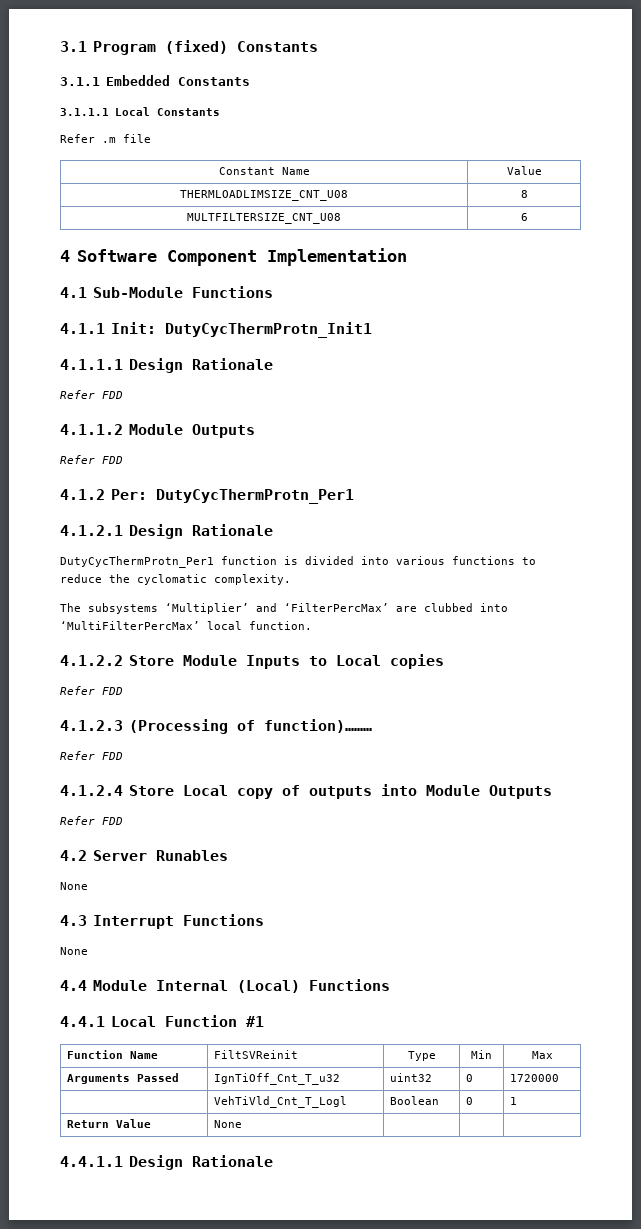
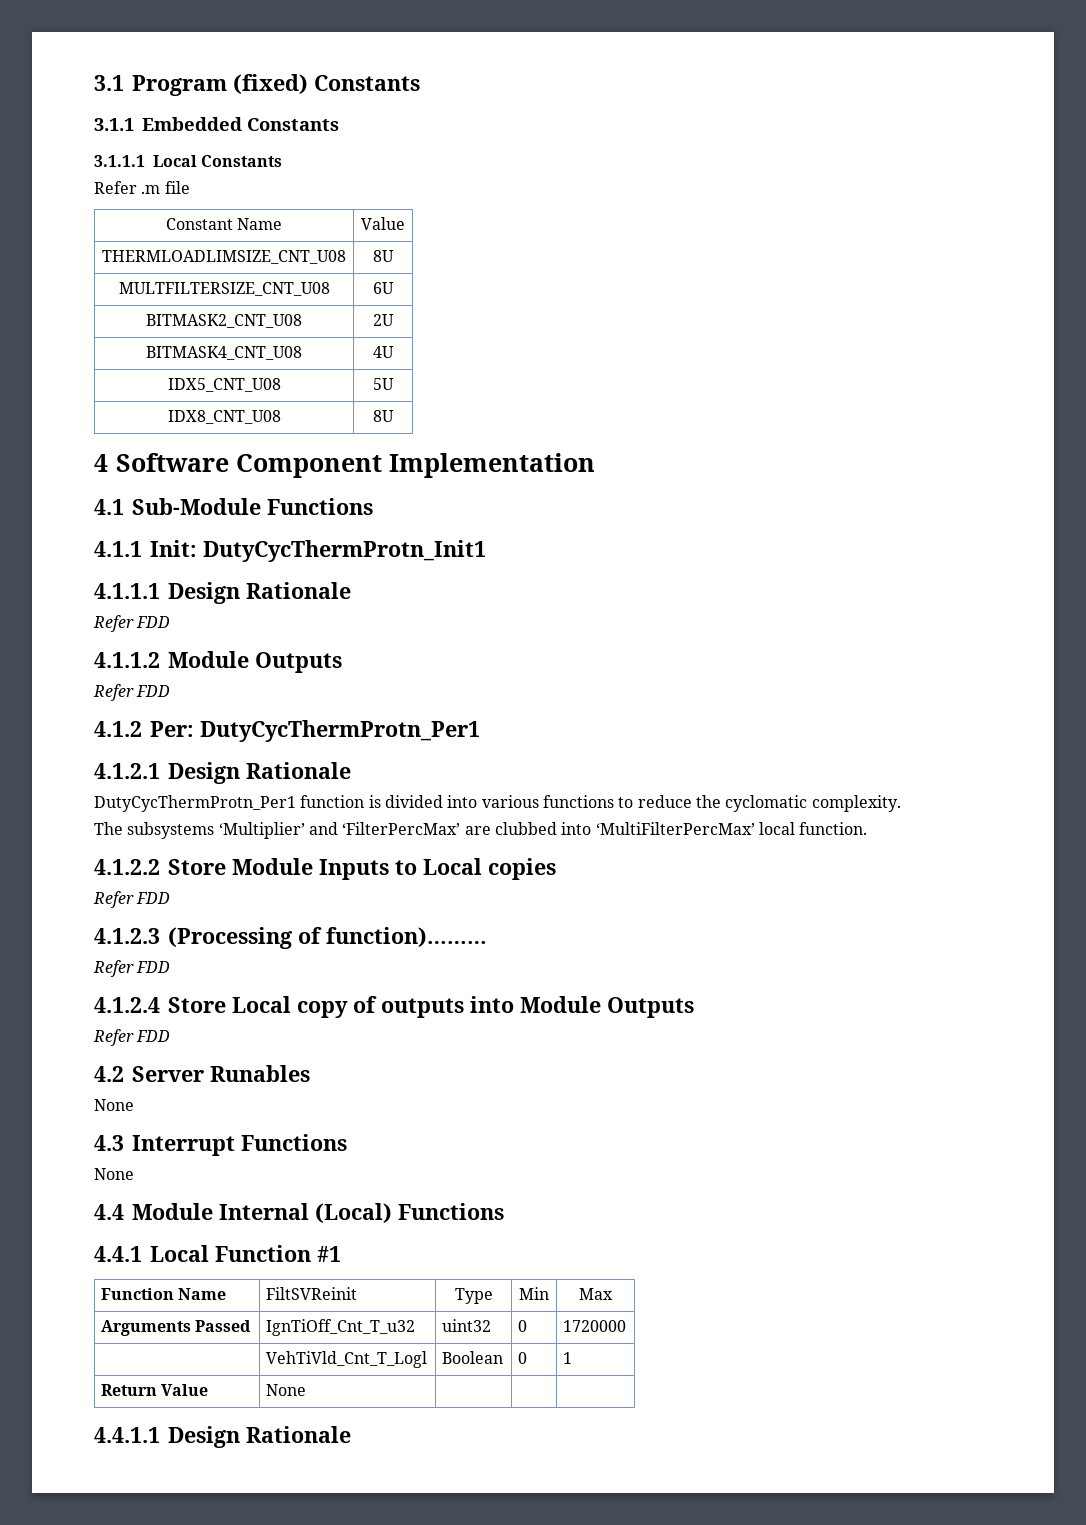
[520,190,528,198] 8 -> [373,250,394,262] 8U
[520,213,528,221] 6 -> [373,282,394,294] [146,314,302,328] [373,314,394,326] [146,346,302,360] [373,346,394,358] [167,378,281,392] [373,378,394,390] [167,410,281,424] [373,410,394,422] 6U // BITMASK2_CNT_U08 | 2U // BITMASK4_CNT_U08 | 4U // IDX5_CNT_U08 | 5U // IDX8_CNT_U08 | 8U

